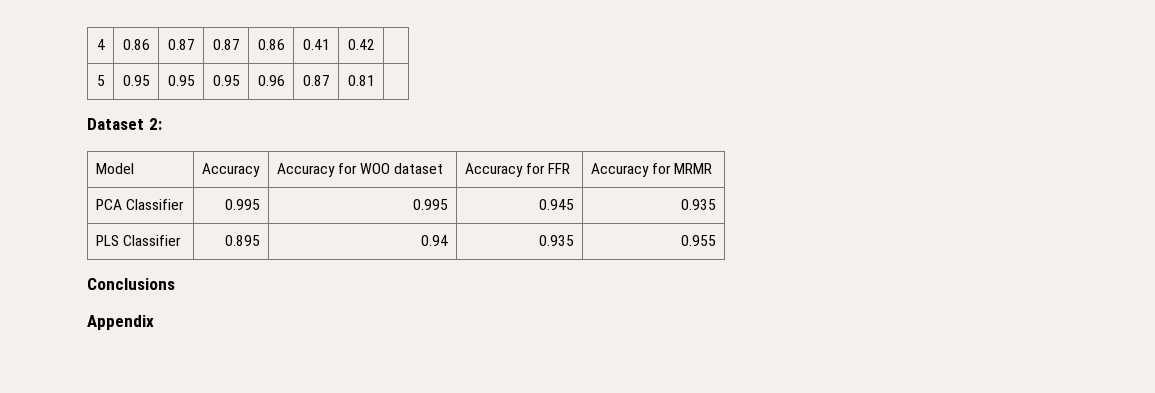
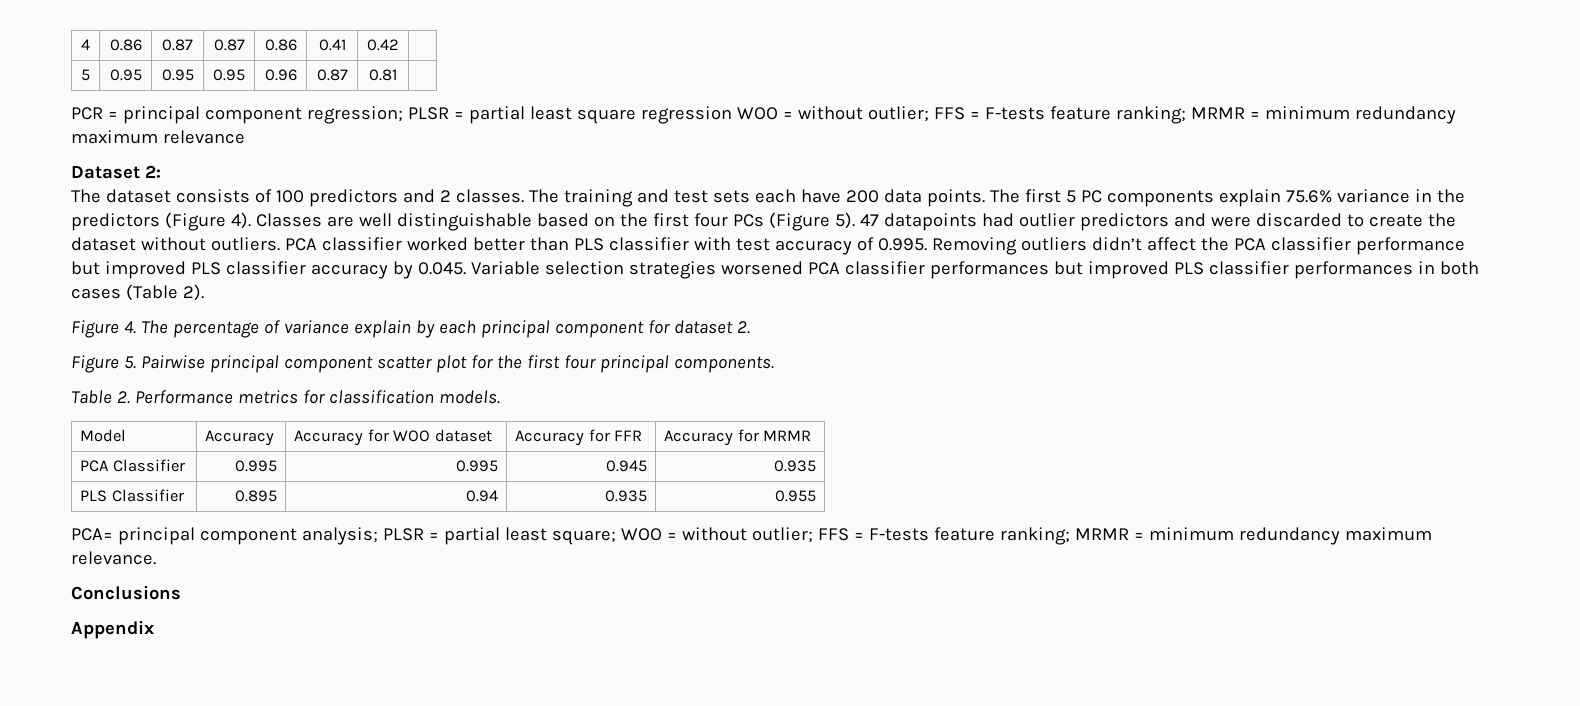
[87,118,162,130] Dataset 2: -> [71,106,1456,124] [71,130,245,144] [71,165,161,179] [71,189,1465,207] [71,212,1456,231] [71,237,1465,255] [71,261,1479,279] [71,284,204,301] [71,320,750,338] [71,355,774,373] [71,390,500,404] PCR = principal component regression; PLSR = partial least square regression WOO = without outlier; FFS = F-tests feature ranking; MRMR = minimum redundancy maximum relevance // Dataset 2: // The dataset consists of 100 predictors and 2 classes. The training and test sets each have 200 data points. The first 5 PC components explain 75.6% variance in the predictors (Figure 4). Classes are well distinguishable based on the first four PCs (Figure 5). 47 datapoints had outlier predictors and were discarded to create the dataset without outliers. PCA classifier worked better than PLS classifier with test accuracy of 0.995. Removing outliers didn’t affect the PCA classifier performance but improved PLS classifier accuracy by 0.045. Variable selection strategies worsened PCA classifier performances but improved PLS classifier performances in both cases (Table 2). // Figure 4. The percentage of variance explain by each principal component for dataset 2. // Figure 5. Pairwise principal component scatter plot for the first four principal components. // Table 2. Performance metrics for classification models.
(717, 240) none -> [71,527,1432,545] [71,551,156,565] // PCA= principal component analysis; PLSR = partial least square; WOO = without outlier; FFS = F-tests feature ranking; MRMR = minimum redundancy maximum relevance.

